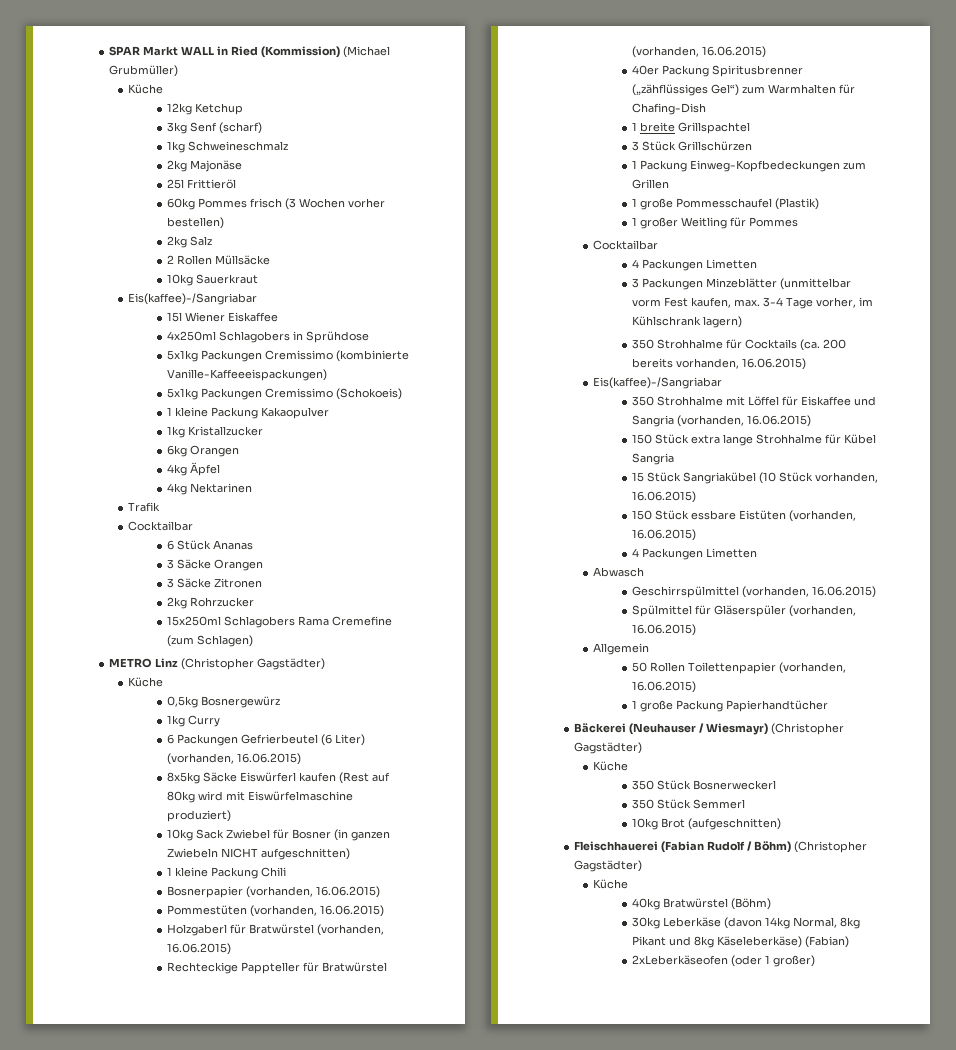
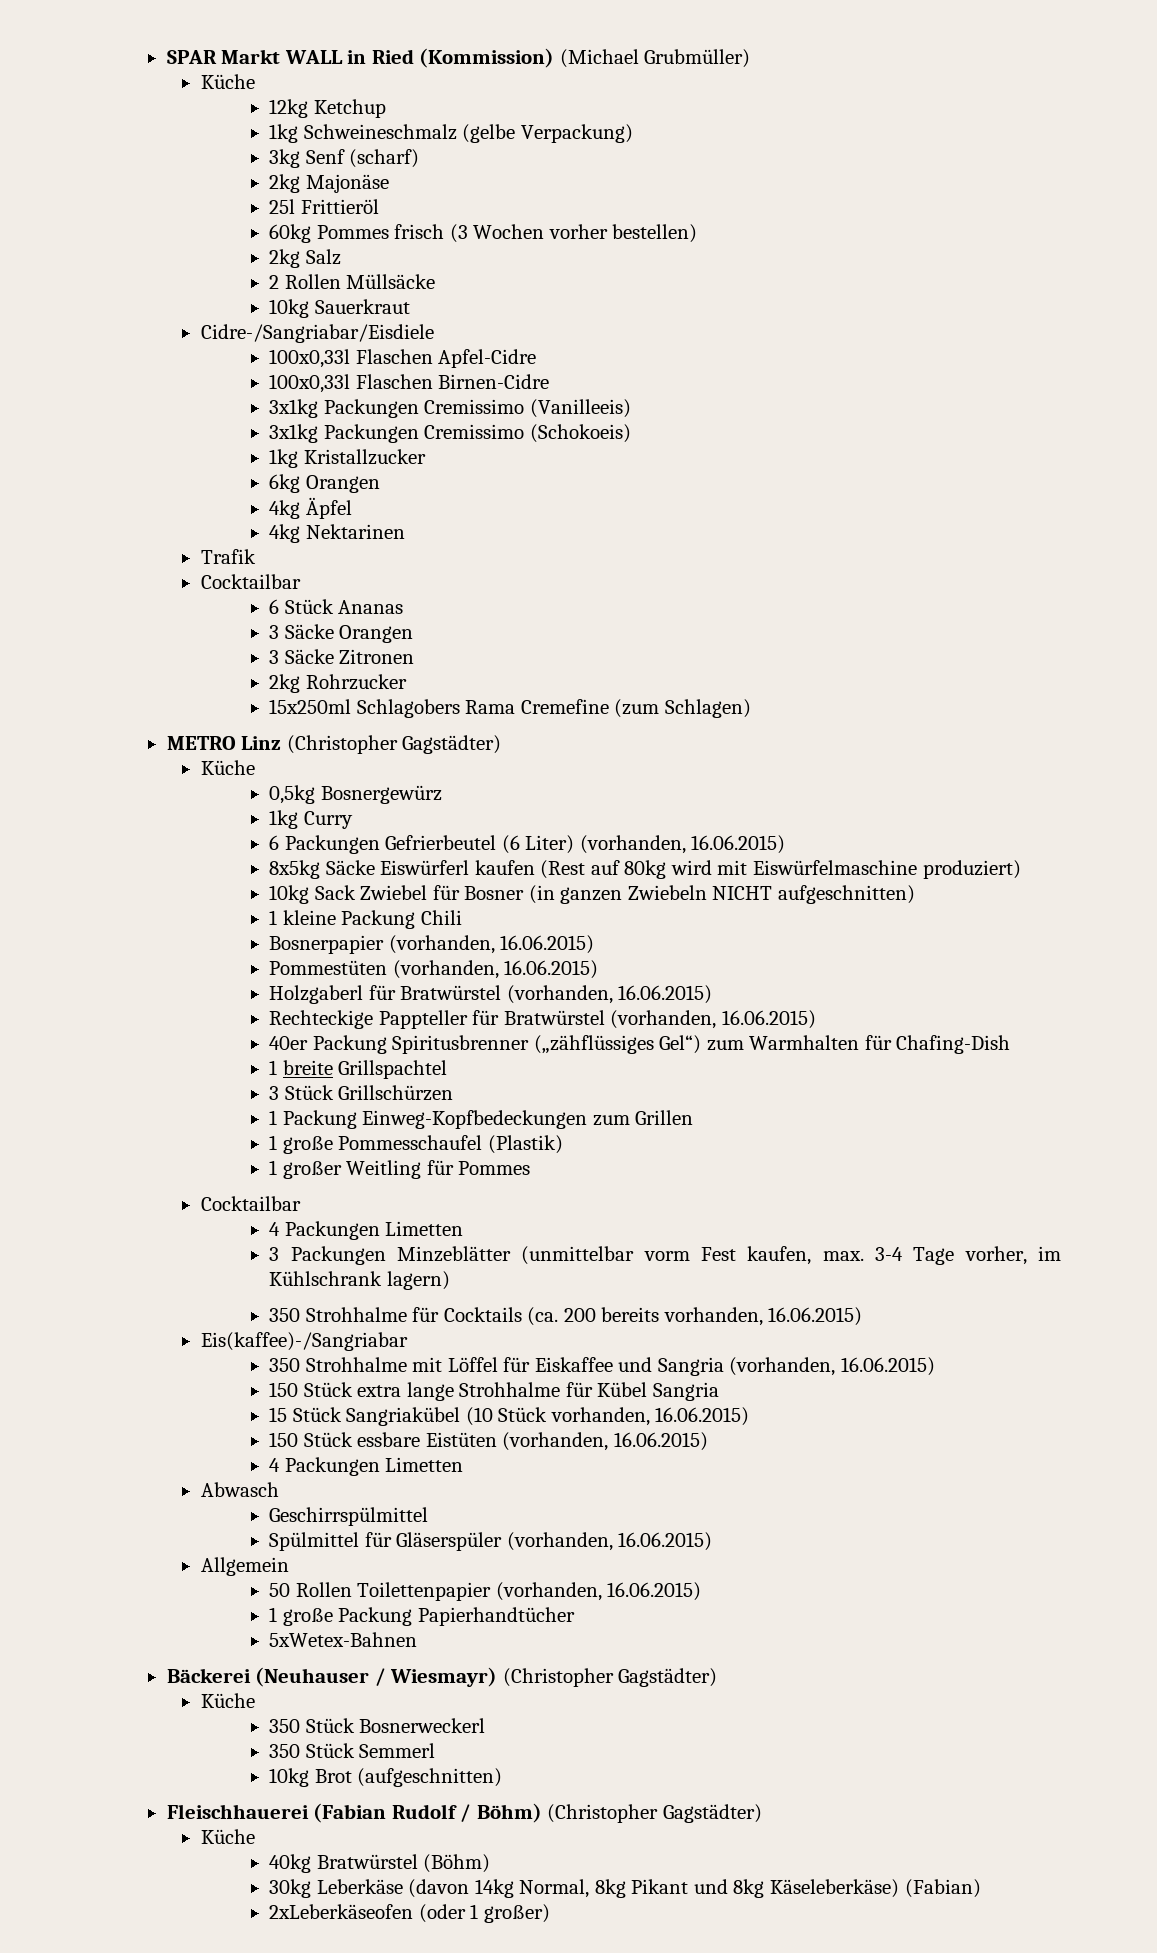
(243, 109) none -> [269,124,633,143] // 1kg Schweineschmalz (gelbe Verpackung)
[166,141,288,153] // 1kg Schweineschmalz -> (420, 158) none
[127,293,257,305] [166,312,278,322] [166,331,369,343] [166,350,409,362] [166,369,327,381] [166,388,198,400] Eis(kaffee)-/Sangriabar // 15l Wiener Eiskaffee // 4x250ml Schlagobers in Sprühdose // 5x1kg Packungen Cremissimo (kombinierte Vanille-Kaffeeeispackungen) // 5x1kg -> [200,324,434,343] [269,349,537,368] [269,374,550,393] [269,399,631,418] [269,424,319,443] Cidre-/Sangriabar/Eisdiele // 100x0,33l Flaschen Apfel-Cidre // 100x0,33l Flaschen Birnen-Cidre // 3x1kg Packungen Cremissimo (Vanilleeis) // 3x1kg
[166,407,329,419] // 1 kleine Packung Kakaopulver -> (631, 433) none
[741,586,876,598] (vorhanden, 16.06.2015) -> (429, 1516) none
(828, 706) none -> [269,1632,418,1647] // 5xWetex-Bahnen

